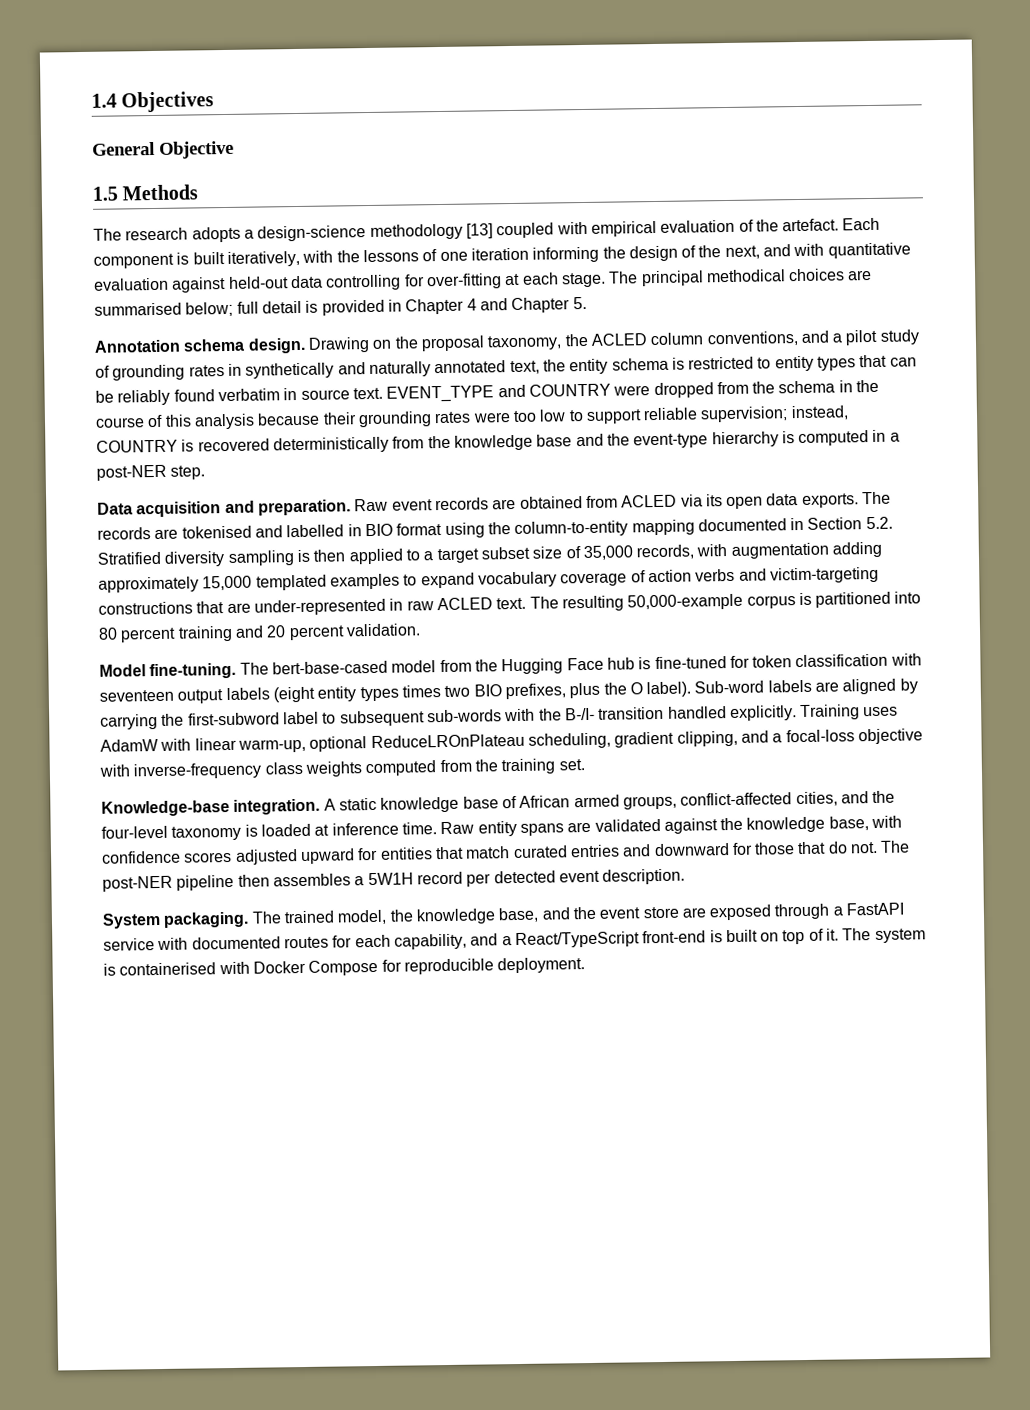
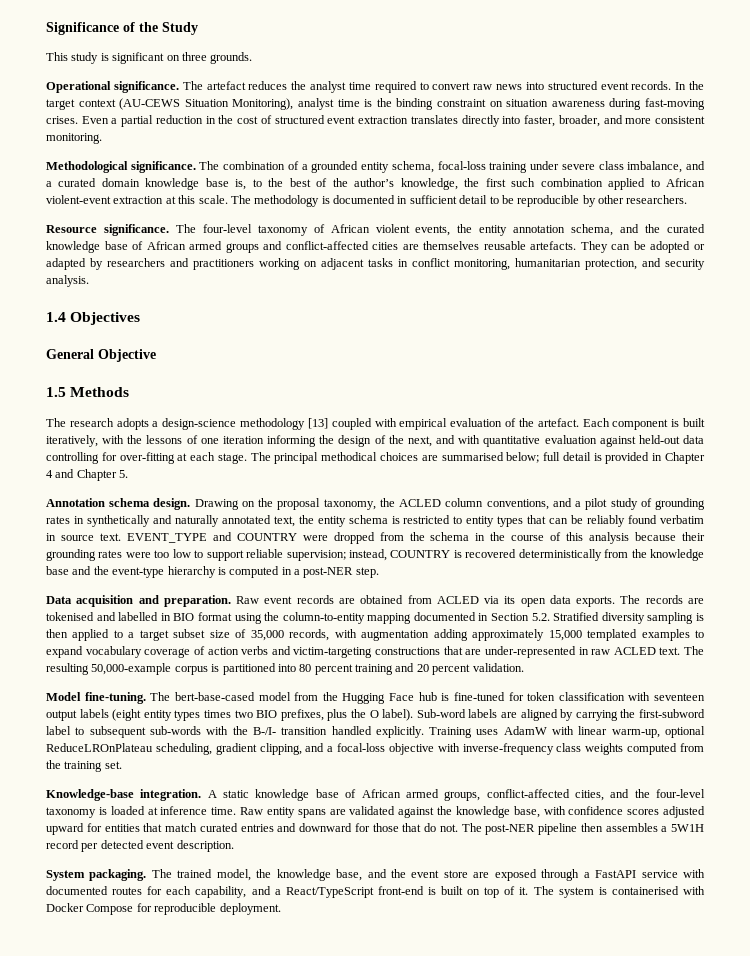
(91, 100) none -> [46,22,198,35] [46,52,253,64] [46,81,704,93] [46,98,706,110] [46,115,705,127] [46,133,102,144] [46,161,706,173] [46,178,706,190] [46,195,688,207] [46,224,705,236] [46,241,705,253] [46,258,705,270] [46,275,89,287] Significance of the Study // This study is significant on three grounds. // Operational significance. The artefact reduces the analyst time required to convert raw news into structured event records. In the target context (AU-CEWS Situation Monitoring), analyst time is the binding constraint on situation awareness during fast-moving crises. Even a partial reduction in the cost of structured event extraction translates directly into faster, broader, and more consistent monitoring. // Methodological significance. The combination of a grounded entity schema, focal-loss training under severe class imbalance, and a curated domain knowledge base is, to the best of the author’s knowledge, the first such combination applied to African violent-event extraction at this scale. The methodology is documented in sufficient detail to be reproducible by other researchers. // Resource significance. The four-level taxonomy of African violent events, the entity annotation schema, and the curated knowledge base of African armed groups and conflict-affected cities are themselves reusable artefacts. They can be adopted or adapted by researchers and practitioners working on adjacent tasks in conflict monitoring, humanitarian protection, and security analysis. //

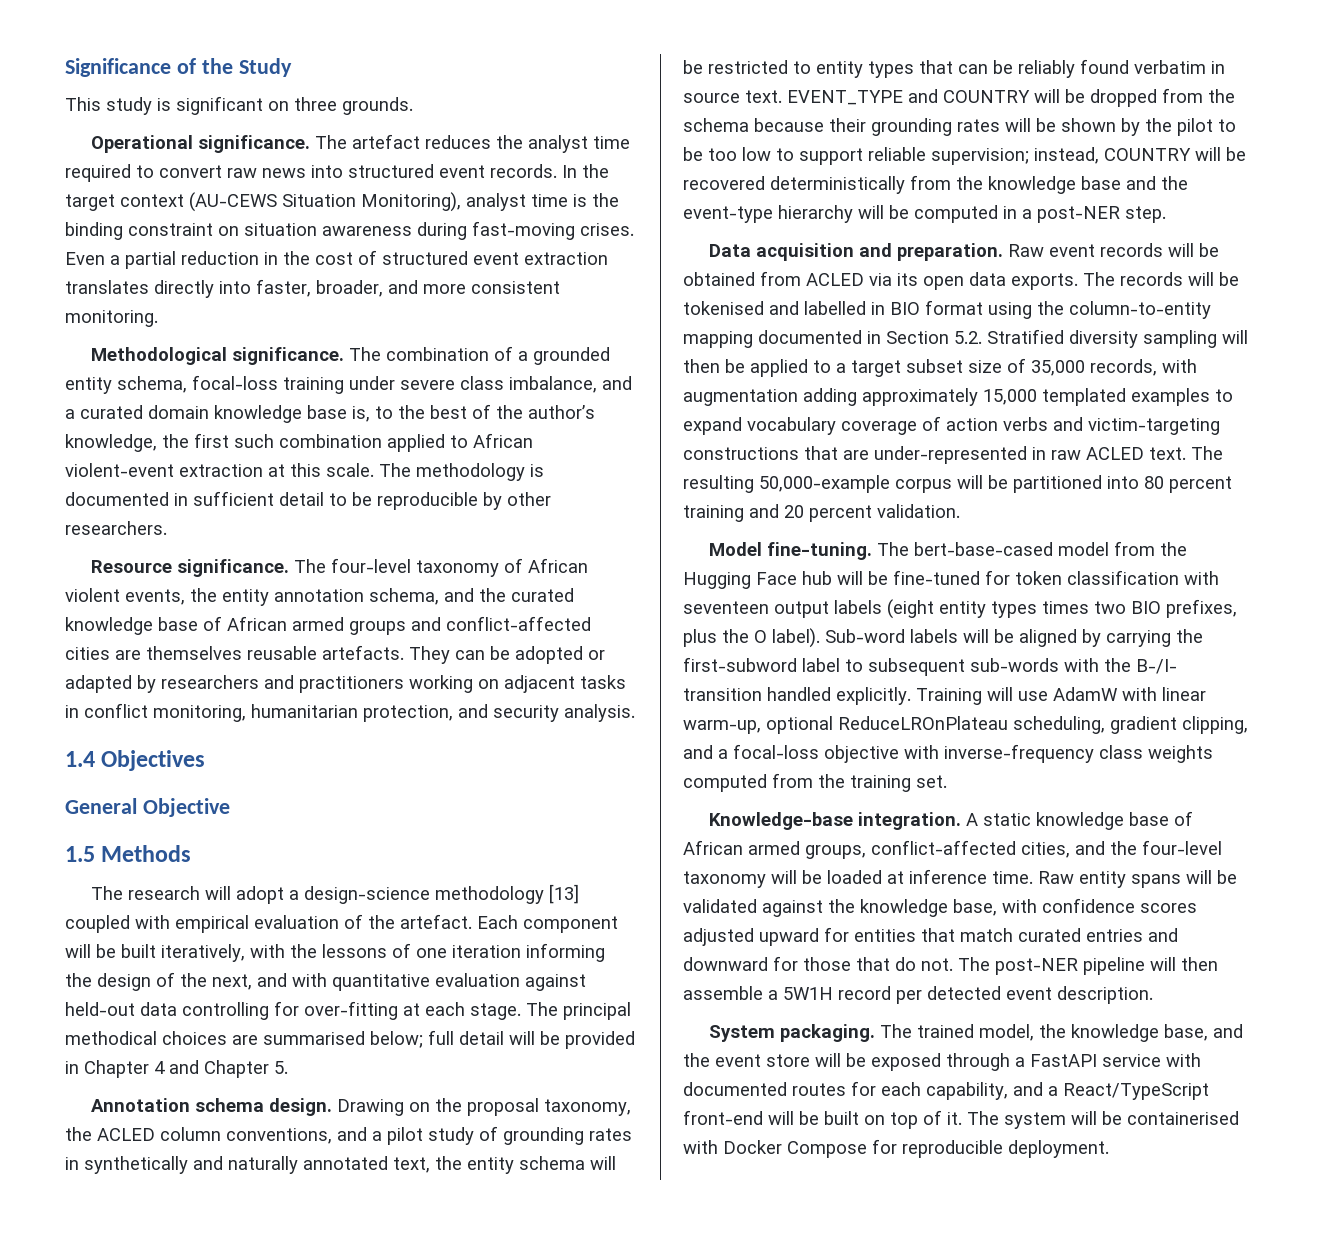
[116,418,149,430] adopts -> [204,886,284,904] will adopt
[671,419,680,427] is -> [65,944,116,958] will be
[593,453,602,461] is -> [509,1031,560,1045] will be
[391,516,400,524] is -> [590,1156,616,1170] [683,60,703,74] will be
[302,535,328,541] were -> [1034,89,1085,103] will be
[475,532,706,544] [46,549,151,561] in the course of this analysis because their grounding rates were -> [754,118,1236,136] [683,147,703,161] because their grounding rates will be shown by the pilot to be
[453,550,462,558] is -> [1195,147,1246,161] will be
[217,567,226,575] is -> [858,205,909,219] will be
[338,598,355,604] are -> [1167,243,1219,257] will be
[688,598,705,604] are -> [1188,272,1239,286] will be
[696,613,704,621] [46,629,68,638] is then -> [1222,330,1248,344] [683,359,745,373] will then be
[211,664,220,672] is -> [957,475,1008,489] will be
[441,693,450,701] is -> [837,571,888,585] will be
[501,712,518,718] are -> [963,629,1014,643] will be
[476,729,499,735] uses -> [987,687,1048,701] will use
[98,807,107,815] is -> [771,870,822,884] will be
[329,809,346,815] are -> [1186,870,1237,884] will be
[580,823,658,832] then assembles -> [1150,957,1218,971] [683,986,763,1000] will then assemble
[473,872,490,878] are -> [815,1053,866,1067] will be
[427,887,436,895] is -> [768,1111,819,1125] will be
[598,887,607,895] is -> [1071,1111,1122,1125] will be

